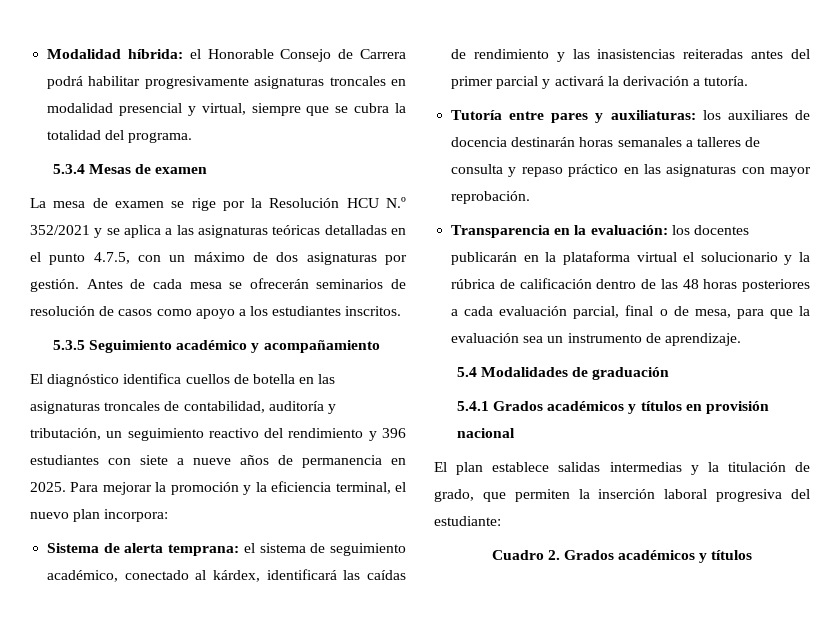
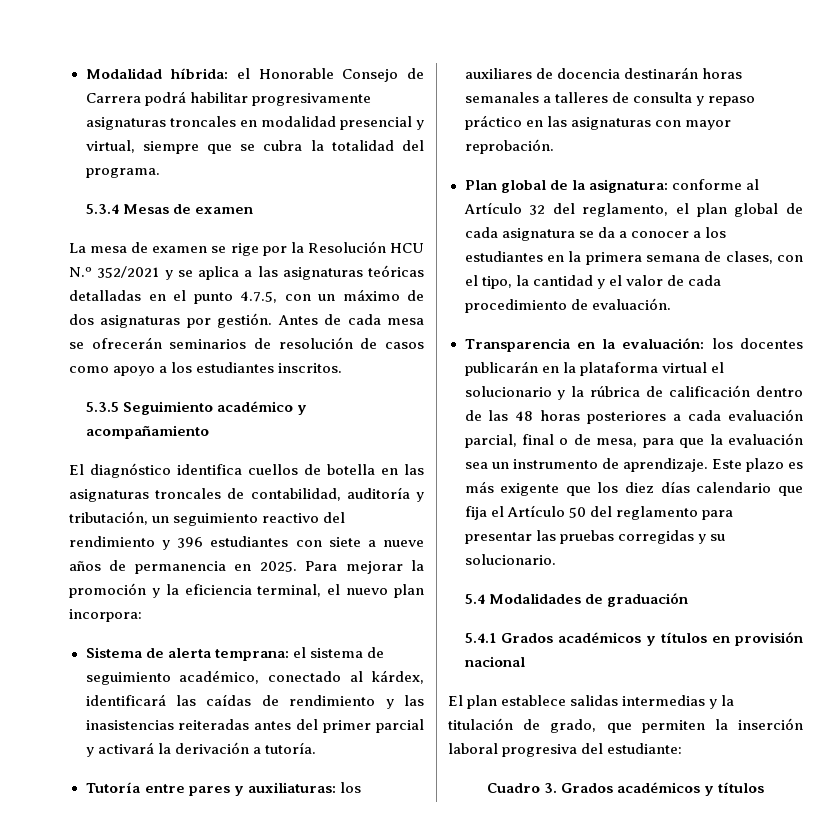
(531, 197) none -> [464,179,759,193] [463,202,803,217] [464,227,726,241] [464,251,803,265] [464,275,721,289] [464,298,671,313] // Plan global de la asignatura: conforme al Artículo 32 del reglamento, el plan global de cada asignatura se da a conocer a los estudiantes en la primera semana de clases, con el tipo, la cantidad y el valor de cada procedimiento de evaluación.
(741, 339) none -> [711,458,803,472] [464,481,803,496] [464,505,733,520] [464,530,725,544] [464,554,556,565] Este plazo es más exigente que los diez días calendario que fija el Artículo 50 del reglamento para presentar las pruebas corregidas y su solucionario.
[547,550,560,560] 2. -> [543,783,557,793] 3.

